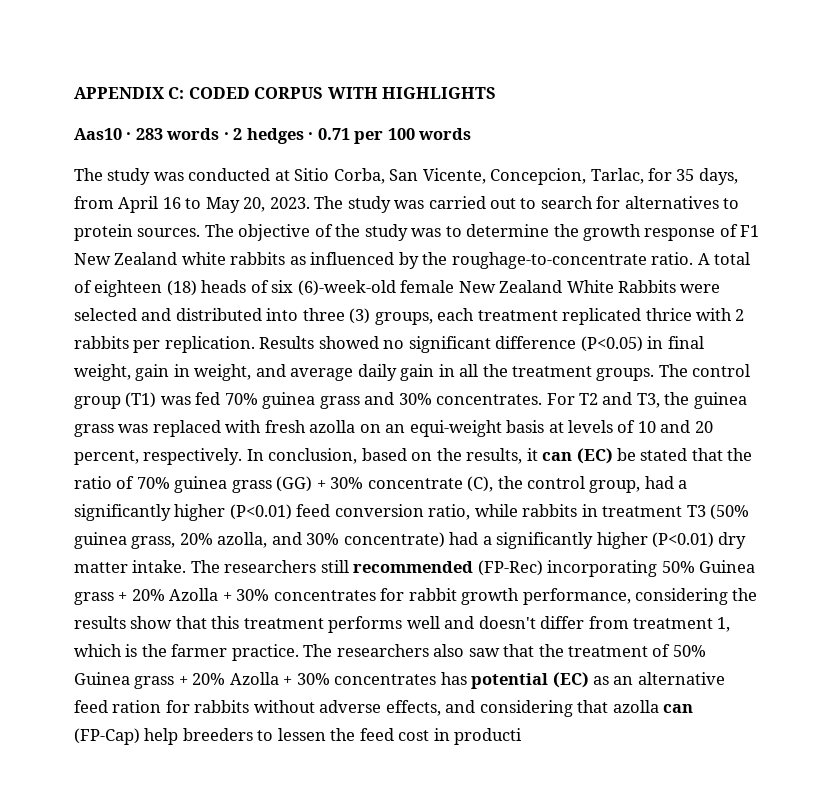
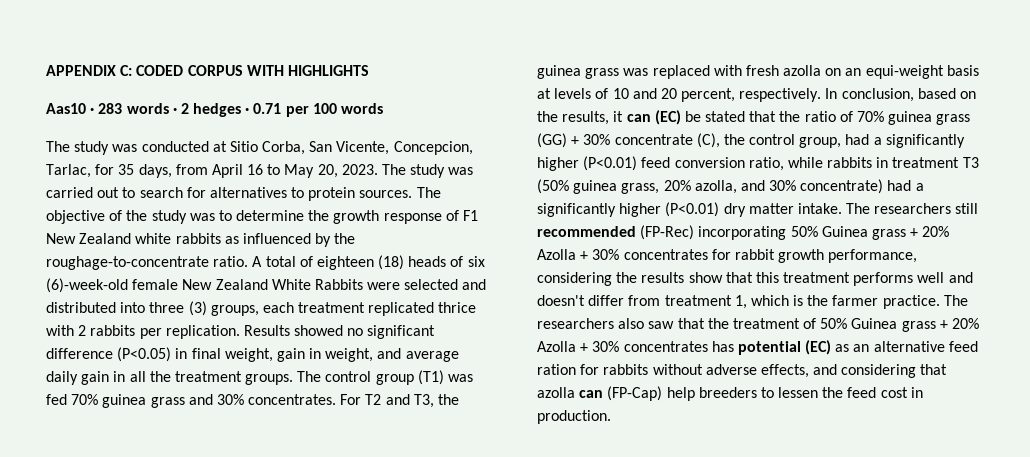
[454,728,523,745] producti -> [537,410,611,424] production.

